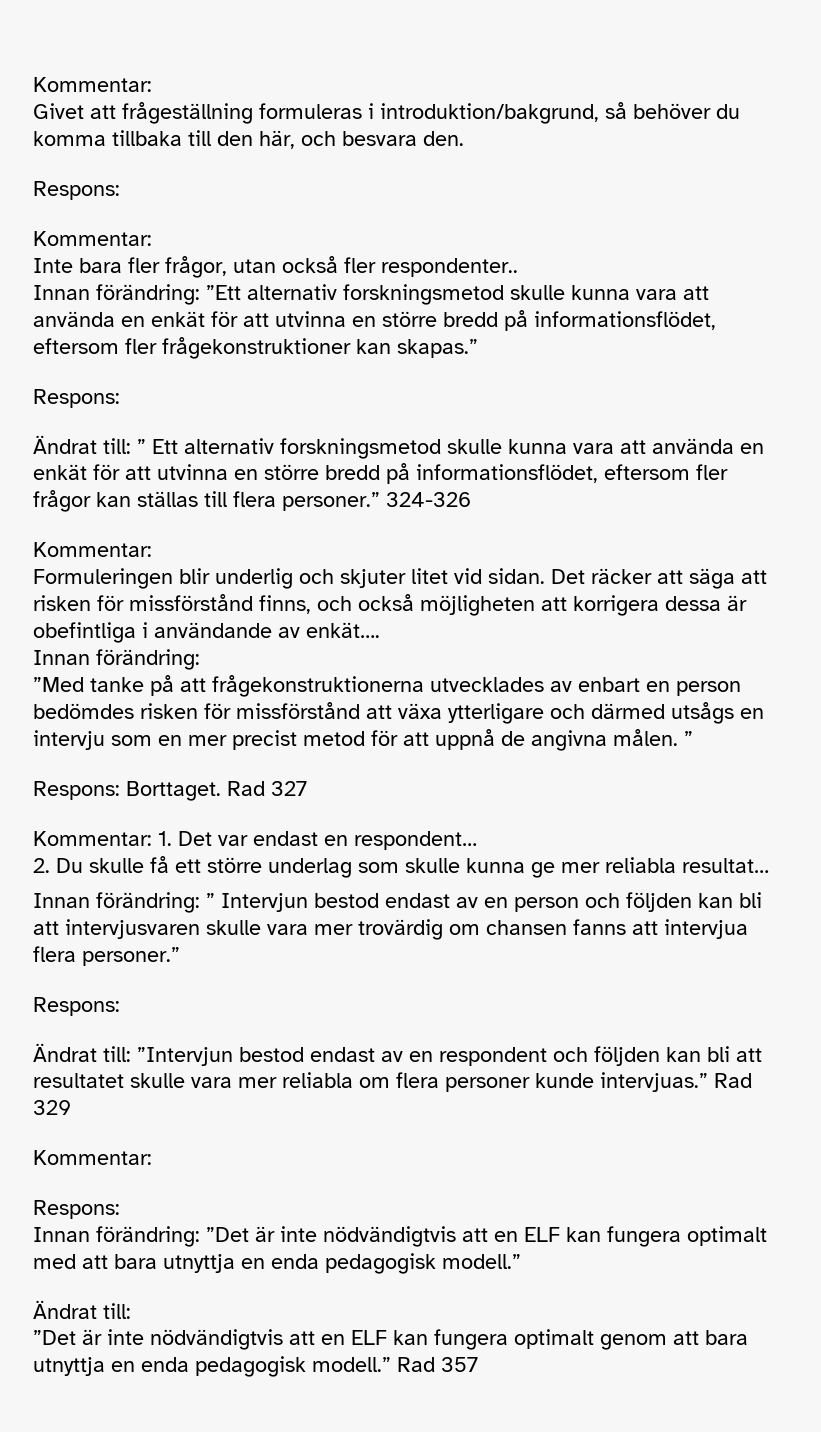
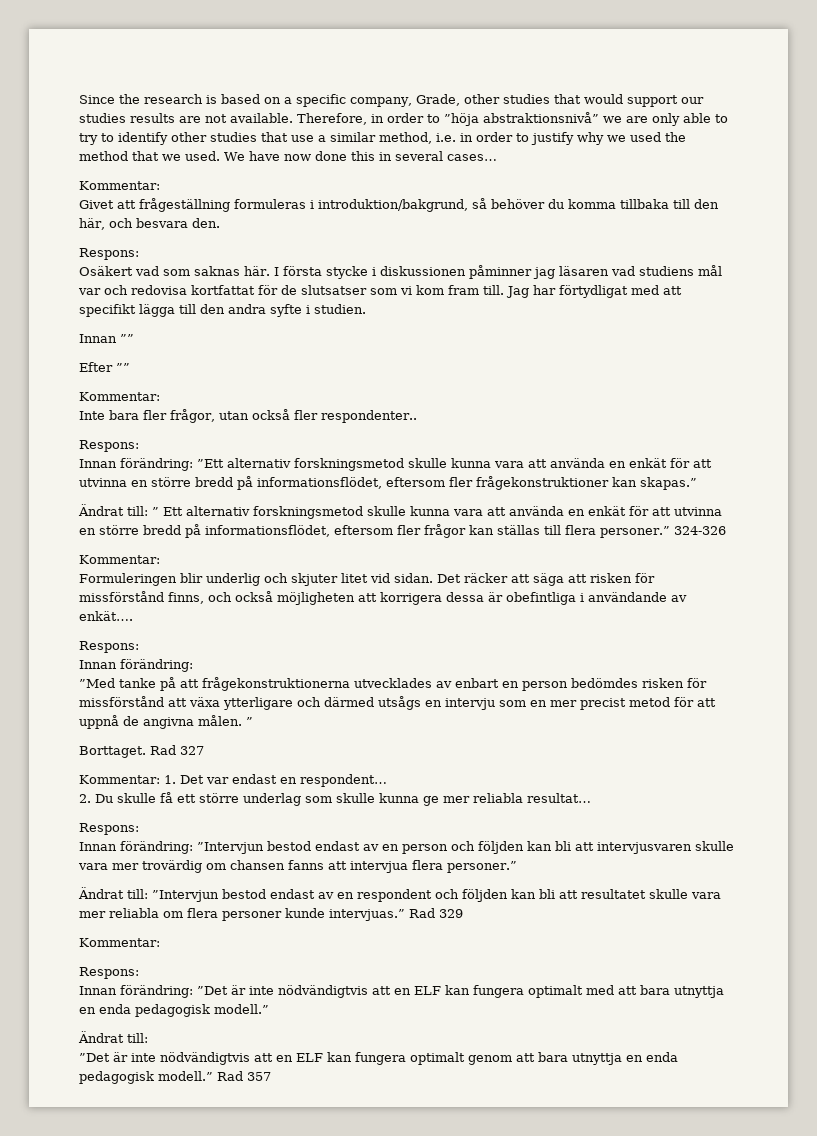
(33, 84) none -> [79,94,704,107] [79,112,728,126] [79,132,686,145] [79,151,497,161] Since the research is based on a specific company, Grade, other studies that would support our studies results are not available. Therefore, in order to ”höja abstraktionsnivå” we are only able to try to identify other studies that use a similar method, i.e. in order to justify why we used the method that we used. We have now done this in several cases… //
(120, 190) none -> [79,265,722,279] [78,285,682,298] [79,304,366,317] [79,334,134,343] [79,362,130,372] // Osäkert vad som saknas här. I första stycke i diskussionen påminner jag läsaren vad studiens mål var och redovisa kortfattat för de slutsatser som vi kom fram till. Jag har förtydligat med att specifikt lägga till den andra syfte i studien. // Innan ”” // Efter ””
(518, 267) none -> [79,440,139,452] // Respons:
[33,389,120,408] // Respons: -> (697, 483) none
(380, 630) none -> [79,641,139,653] // Respons:
[33,781,120,800] Respons: -> (253, 721) none
[33,892,308,913] // Innan förändring: ” Intervjun -> [79,823,139,835] [79,841,264,854] // Respons: // Innan förändring: ”Intervjun
[33,997,120,1016] // Respons: -> (517, 867) none

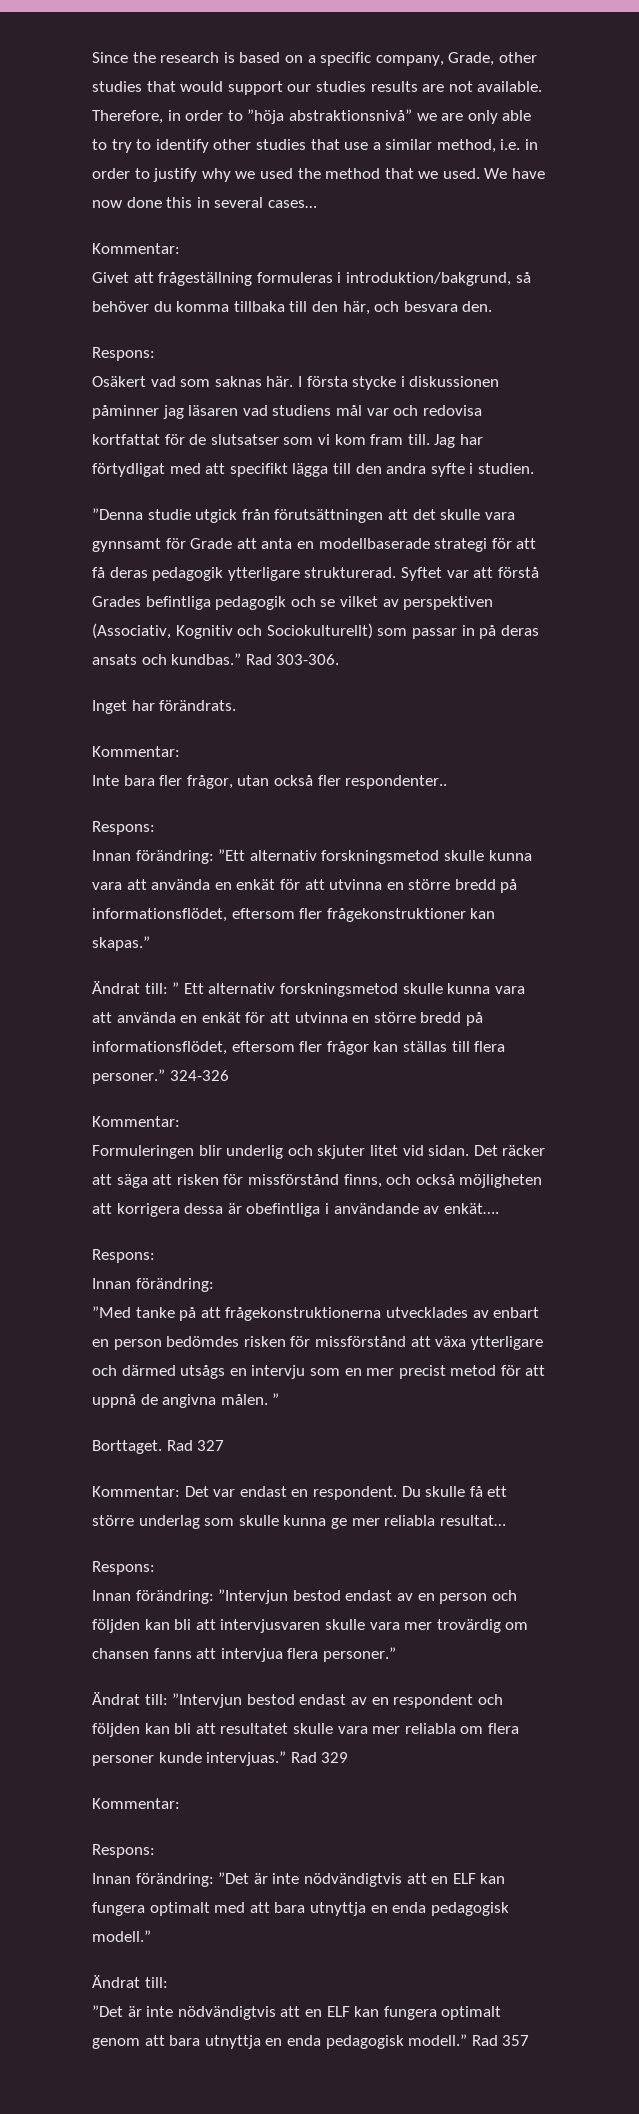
[79,334,134,343] [79,362,130,372] Innan ”” // Efter ”” -> [92,508,515,523] [92,538,537,552] [92,567,539,581] [92,596,494,610] [92,623,539,639] [92,653,340,665] [92,700,237,714] ”Denna studie utgick från förutsättningen att det skulle vara gynnsamt för Grade att anta en modellbaserade strategi för att få deras pedagogik ytterligare strukturerad. Syftet var att förstå Grades befintliga pedagogik och se vilket av perspektiven (Associativ, Kognitiv och Sociokulturellt) som passar in på deras ansats och kundbas.” Rad 303-306. // Inget har förändrats.
[164,775,176,784] 1. -> (180, 1491) none
[300,774,387,787] [79,794,91,803] respondent… // 2. -> [312,1486,397,1500] respondent.

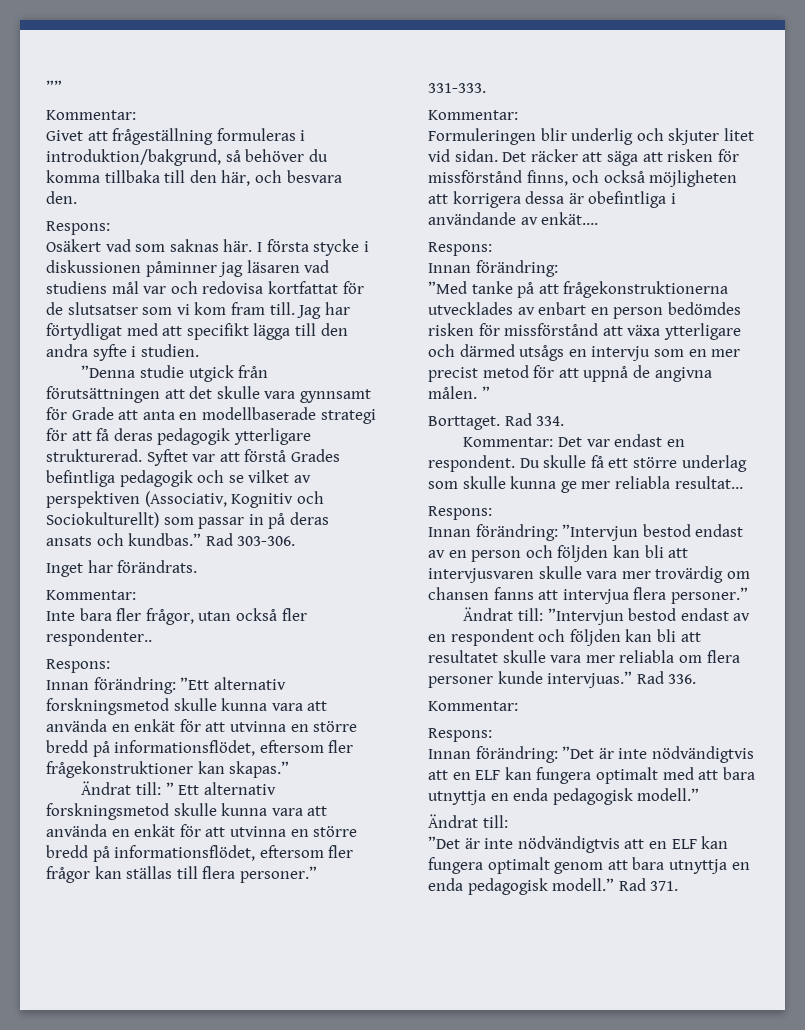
[92,52,537,66] [92,81,543,95] [92,109,532,124] [92,139,539,153] [92,168,546,182] [92,197,317,208] Since the research is based on a specific company, Grade, other studies that would support our studies results are not available. Therefore, in order to ”höja abstraktionsnivå” we are only able to try to identify other studies that use a similar method, i.e. in order to justify why we used the method that we used. We have now done this in several cases… -> [46,80,62,93] ””
[169,1070,229,1081] 324-326 -> [428,83,486,93] 331-333.
[197,1440,225,1451] 327 -> [536,416,565,426] 334.
[321,1752,349,1763] 329 -> [668,674,697,684] 336.
[502,2035,530,2046] 357 -> [650,881,679,891] 371.

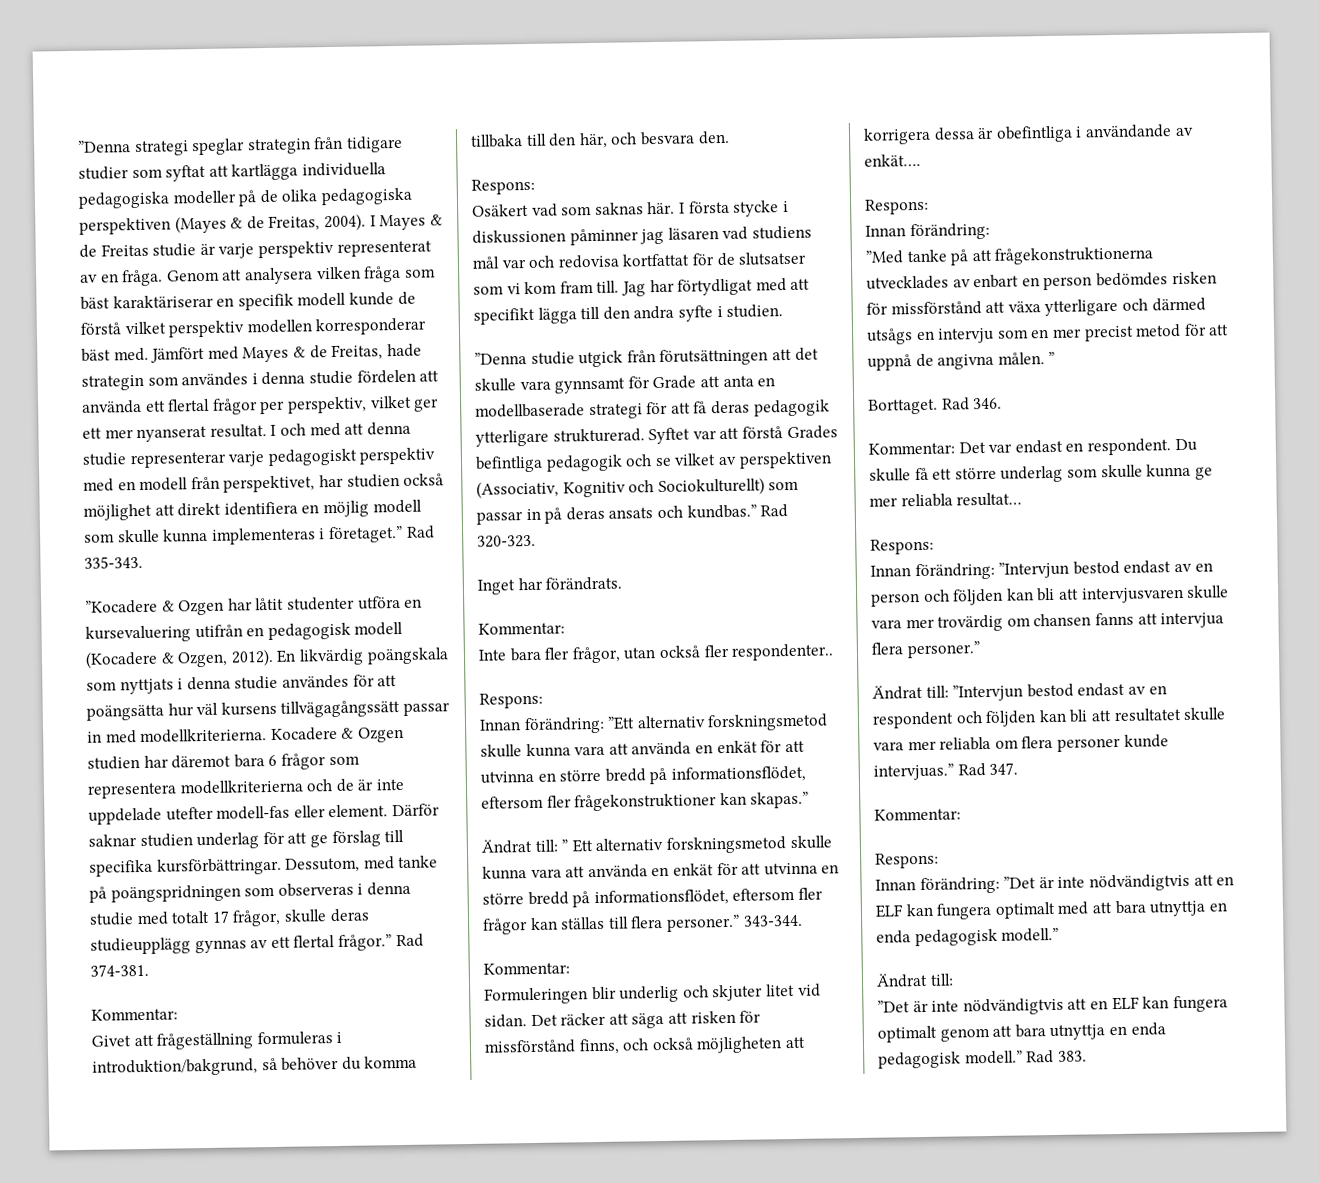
[46,80,62,93] ”” -> [78,135,403,157] [78,162,386,182] [78,187,413,209] [79,213,443,235] [79,240,432,259] [80,265,436,287] [80,291,416,311] [80,317,428,338] [81,343,422,363] [81,369,440,391] [82,395,440,415] [82,421,411,443] [82,447,437,469] [83,473,445,493] [83,499,422,521] [84,525,435,545] [84,555,143,569] [85,595,423,616] [85,621,404,643] [85,647,449,669] [86,674,398,695] [86,699,450,721] [87,726,404,744] [87,753,360,770] [87,778,405,799] [88,803,440,825] [88,829,405,850] [89,855,439,877] [89,881,411,903] [89,908,370,927] [90,933,424,955] [90,963,149,977] ”Denna strategi speglar strategin från tidigare studier som syftat att kartlägga individuella pedagogiska modeller på de olika pedagogiska perspektiven (Mayes & de Freitas, 2004). I Mayes & de Freitas studie är varje perspektiv representerat av en fråga. Genom att analysera vilken fråga som bäst karaktäriserar en specifik modell kunde de förstå vilket perspektiv modellen korresponderar bäst med. Jämfört med Mayes & de Freitas, hade strategin som användes i denna studie fördelen att använda ett flertal frågor per perspektiv, vilket ger ett mer nyanserat resultat. I och med att denna studie representerar varje pedagogiskt perspektiv med en modell från perspektivet, har studien också möjlighet att direkt identifiera en möjlig modell som skulle kunna implementeras i företaget.” Rad 335-343. // ”Kocadere & Ozgen har låtit studenter utföra en kursevaluering utifrån en pedagogisk modell (Kocadere & Ozgen, 2012). En likvärdig poängskala som nyttjats i denna studie användes för att poängsätta hur väl kursens tillvägagångssätt passar in med modellkriterierna. Kocadere & Ozgen studien har däremot bara 6 frågor som representera modellkriterierna och de är inte uppdelade utefter modell-fas eller element. Därför saknar studien underlag för att ge förslag till specifika kursförbättringar. Dessutom, med tanke på poängspridningen som observeras i denna studie med totalt 17 frågor, skulle deras studieupplägg gynnas av ett flertal frågor.” Rad 374-381.
[237,536,296,546] 303-306. -> [477,534,536,548] 320-323.
[428,83,486,93] 331-333. -> [742,914,803,927] 343-344.
[536,416,565,426] 334. -> [973,397,1003,410] 346.
[668,674,697,684] 336. -> [989,762,1019,775] 347.
[650,881,679,891] 371. -> [1057,1050,1087,1062] 383.

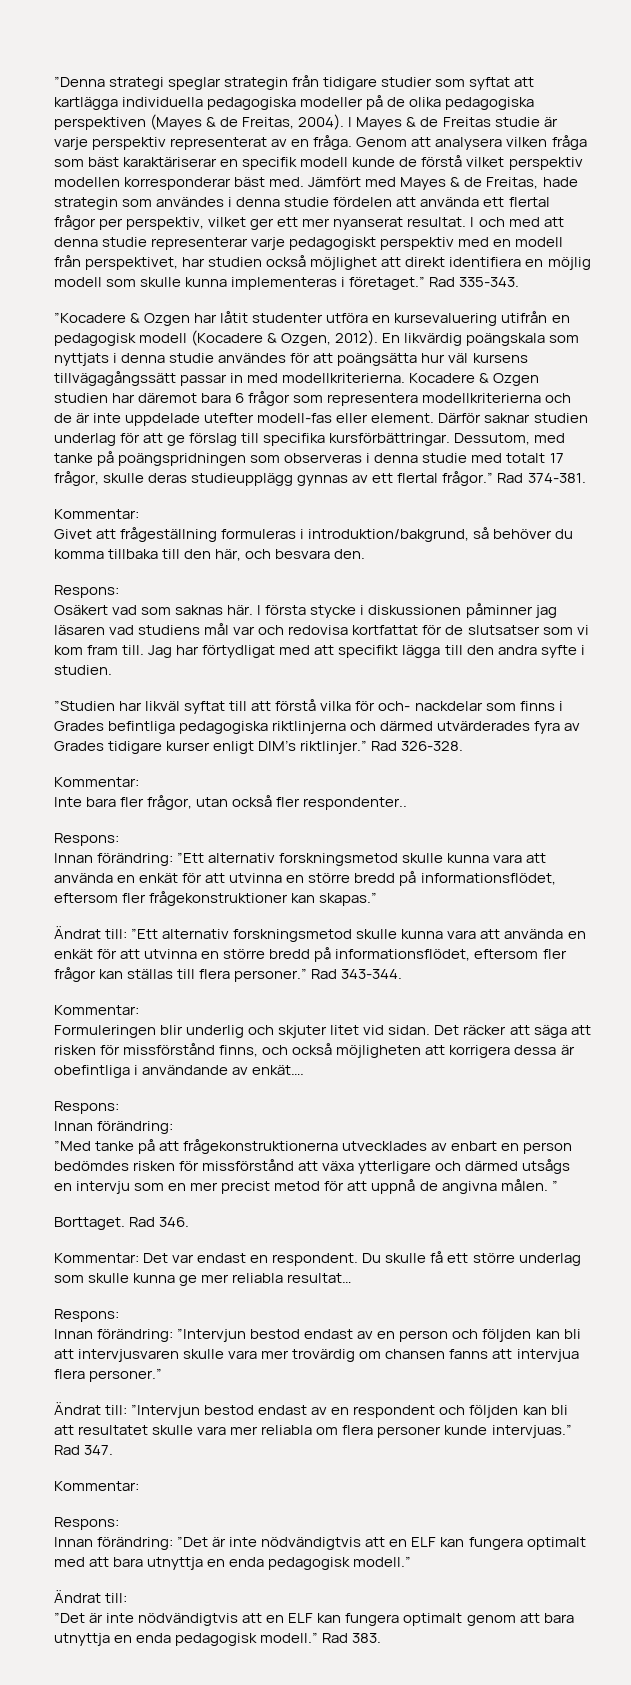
[474,347,819,368] [474,375,776,394] [475,399,830,420] [475,425,838,447] [475,451,832,473] [476,477,800,499] [476,504,789,525] [477,534,536,548] [477,576,623,595] ”Denna studie utgick från förutsättningen att det skulle vara gynnsamt för Grade att anta en modellbaserade strategi för att få deras pedagogik ytterligare strukturerad. Syftet var att förstå Grades befintliga pedagogik och se vilket av perspektiven (Associativ, Kognitiv och Sociokulturellt) som passar in på deras ansats och kundbas.” Rad 320-323. // Inget har förändrats. -> [54,699,563,714] [54,721,581,734] [54,740,464,754] ”Studien har likväl syftat till att förstå vilka för och- nackdelar som finns i Grades befintliga pedagogiska riktlinjerna och därmed utvärderades fyra av Grades tidigare kurser enligt DIM’s riktlinjer.” Rad 326-328.
[561,839,593,853] ” Ett -> [131,928,159,939] ”Ett
(740, 923) none -> [311,969,338,979] Rad

